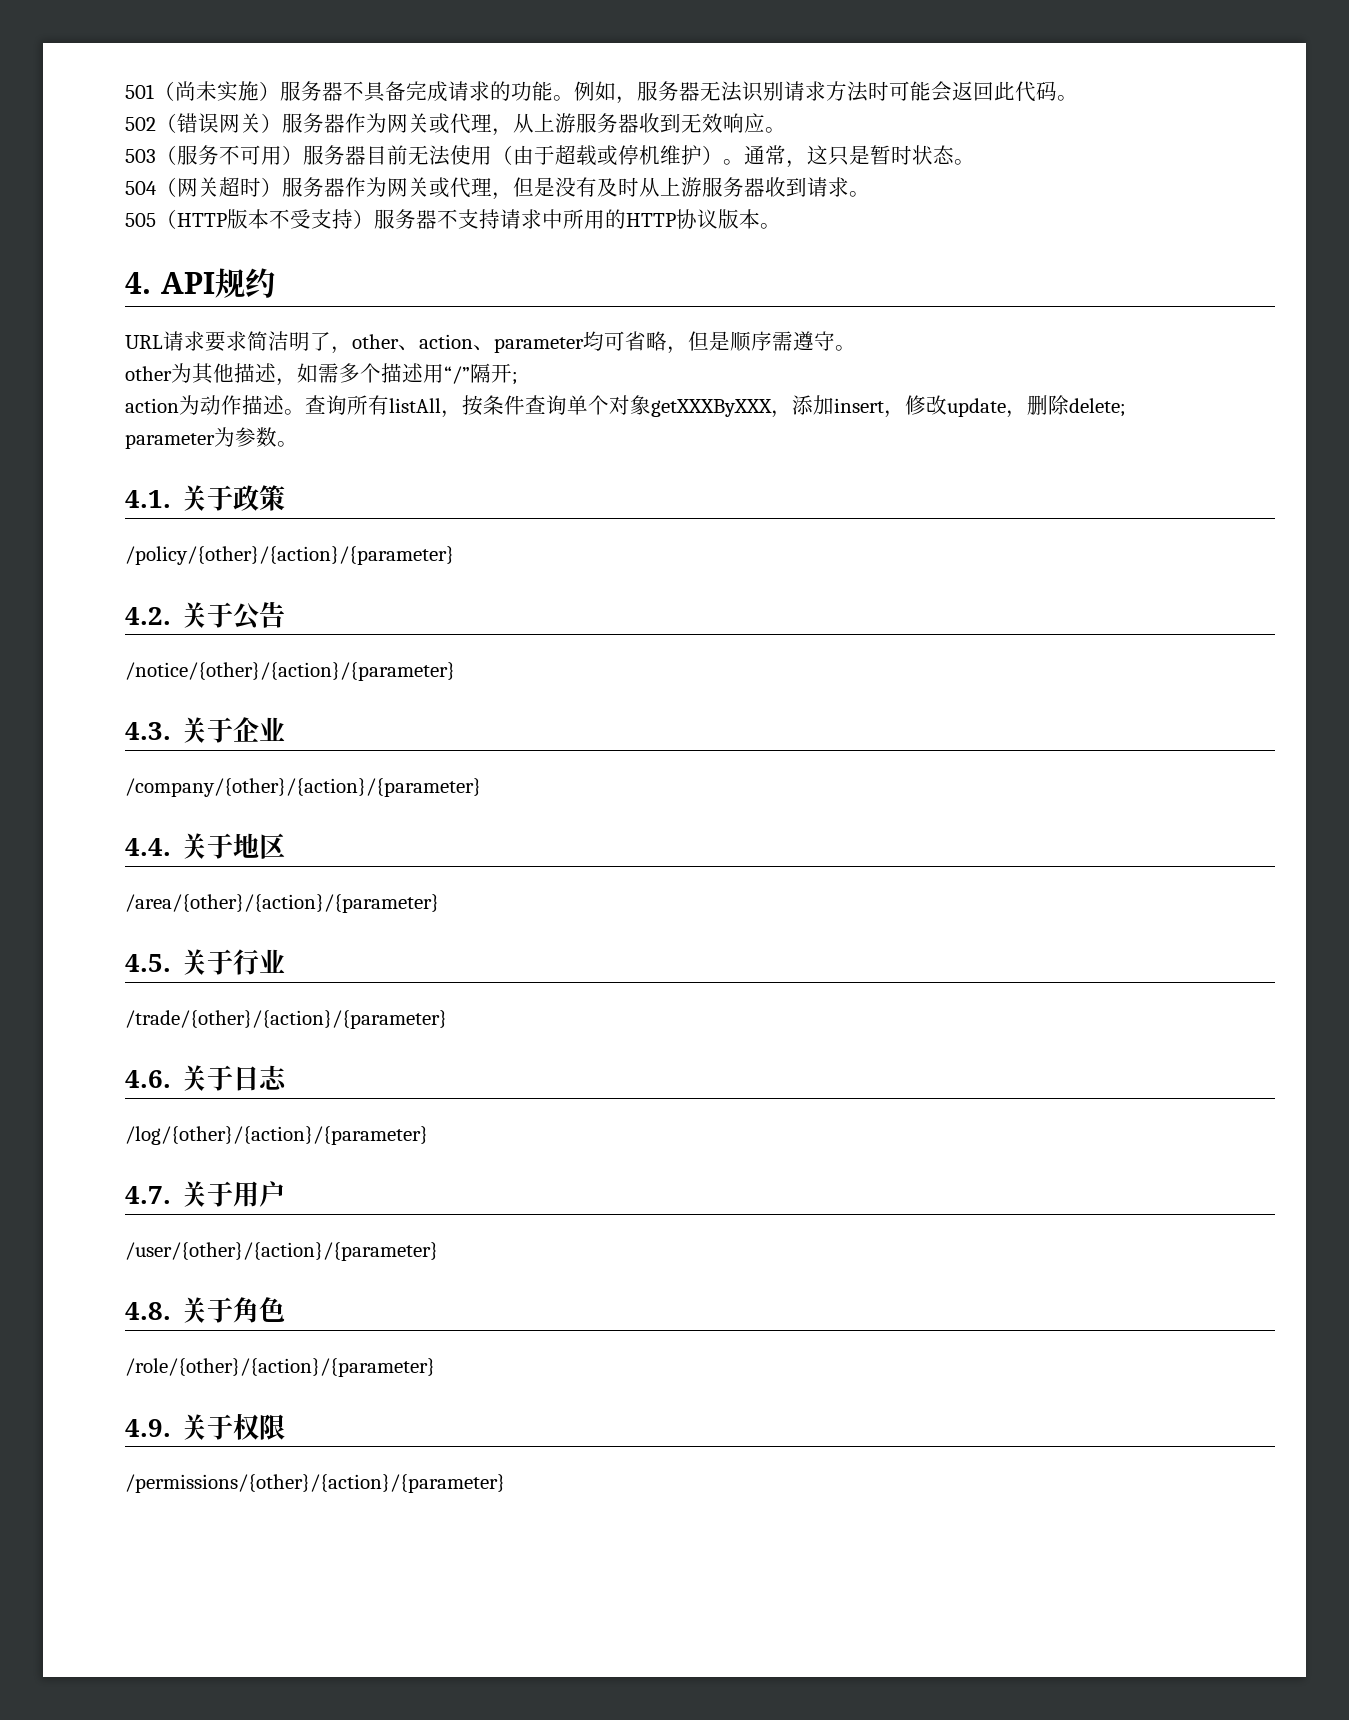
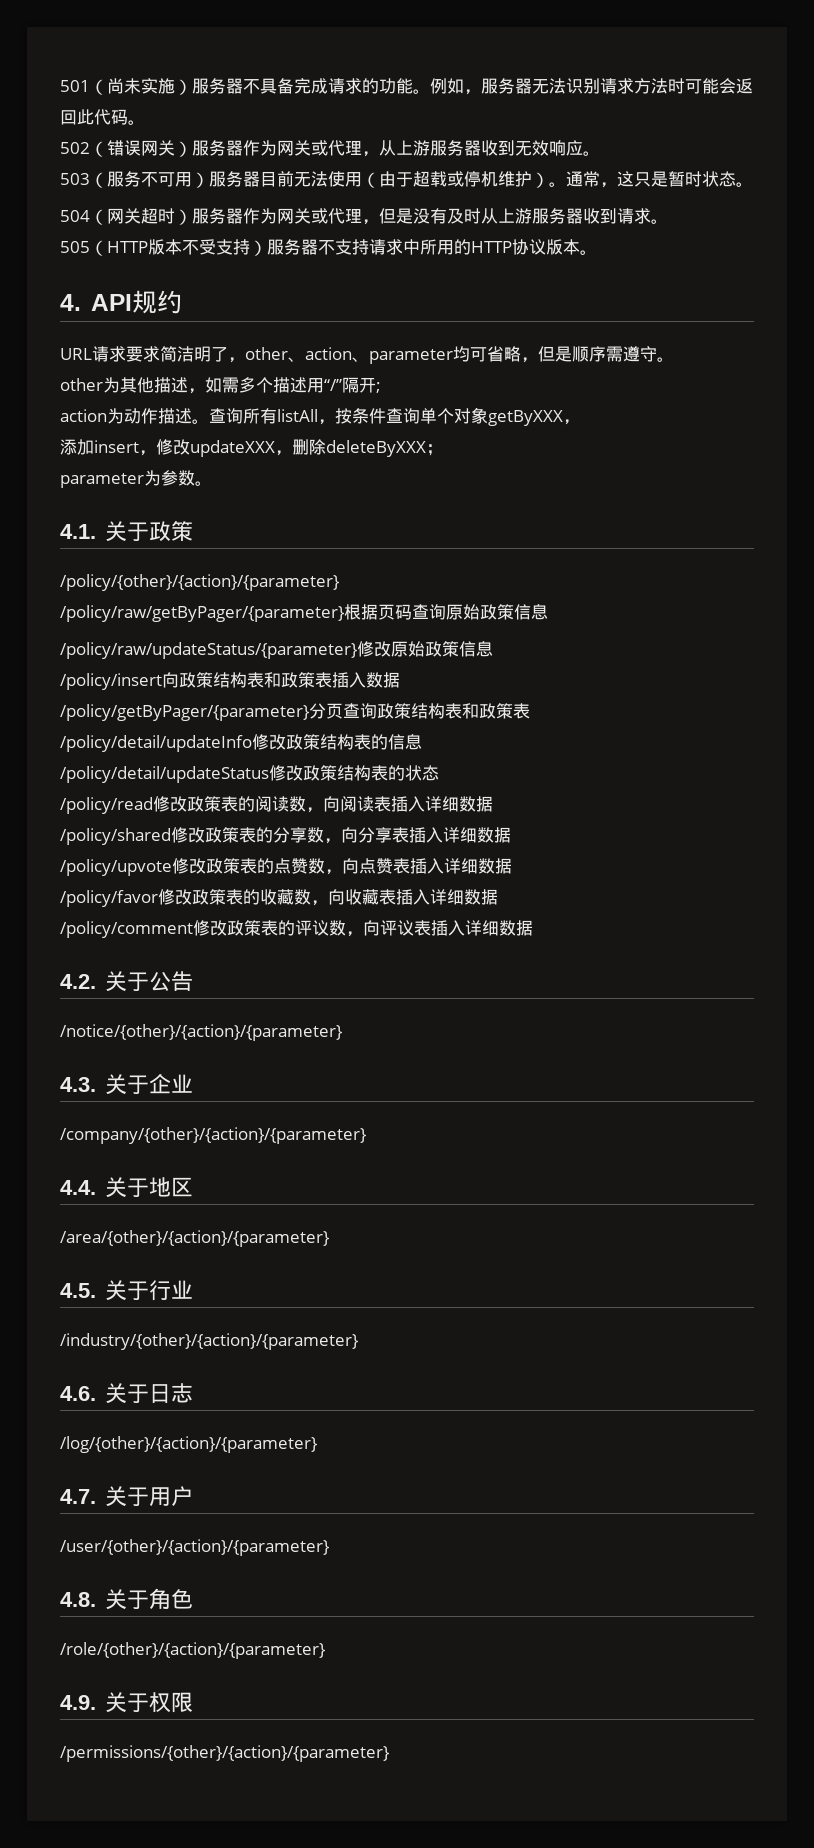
[651,399,792,418] getXXXByXXX， -> [488,410,580,426] getByXXX， //
[947,395,1126,418] update，删除delete; -> [190,439,443,457] updateXXX，删除deleteByXXX；
(454, 555) none -> [60,604,548,622] [60,641,493,659] [60,672,400,690] [60,703,530,721] [60,734,422,752] [60,765,439,783] [60,796,493,814] [60,827,511,845] [60,858,512,876] [60,889,498,907] [60,920,533,938] // /policy/raw/getByPager/{parameter}根据页码查询原始政策信息 // /policy/raw/updateStatus/{parameter}修改原始政策信息 // /policy/insert向政策结构表和政策表插入数据 // /policy/getByPager/{parameter}分页查询政策结构表和政策表 // /policy/detail/updateInfo修改政策结构表的信息 // /policy/detail/updateStatus修改政策结构表的状态 // /policy/read修改政策表的阅读数，向阅读表插入详细数据 // /policy/shared修改政策表的分享数，向分享表插入详细数据 // /policy/upvote修改政策表的点赞数，向点赞表插入详细数据 // /policy/favor修改政策表的收藏数，向收藏表插入详细数据 // /policy/comment修改政策表的评议数，向评议表插入详细数据
[125,1010,447,1029] /trade/{other}/{action}/{parameter} -> [60,1333,358,1350] /industry/{other}/{action}/{parameter}

